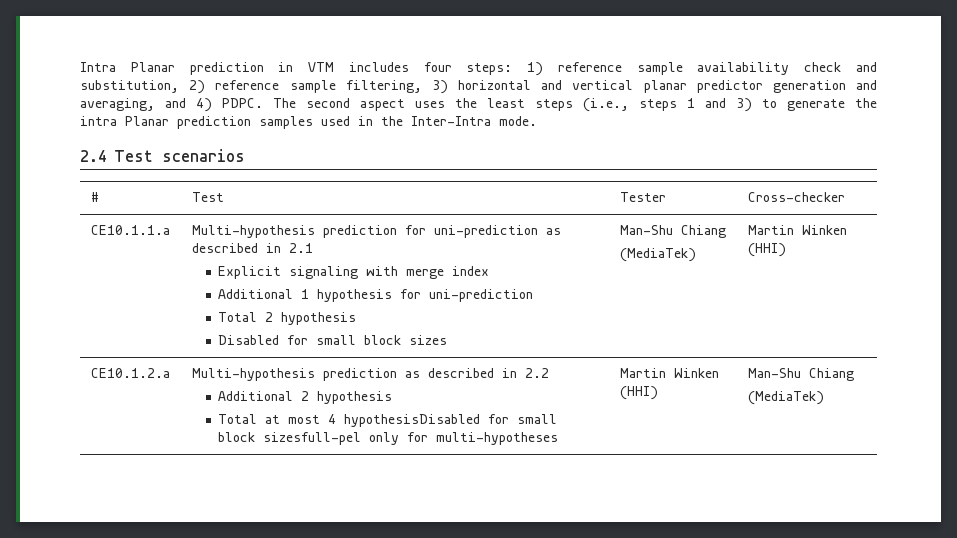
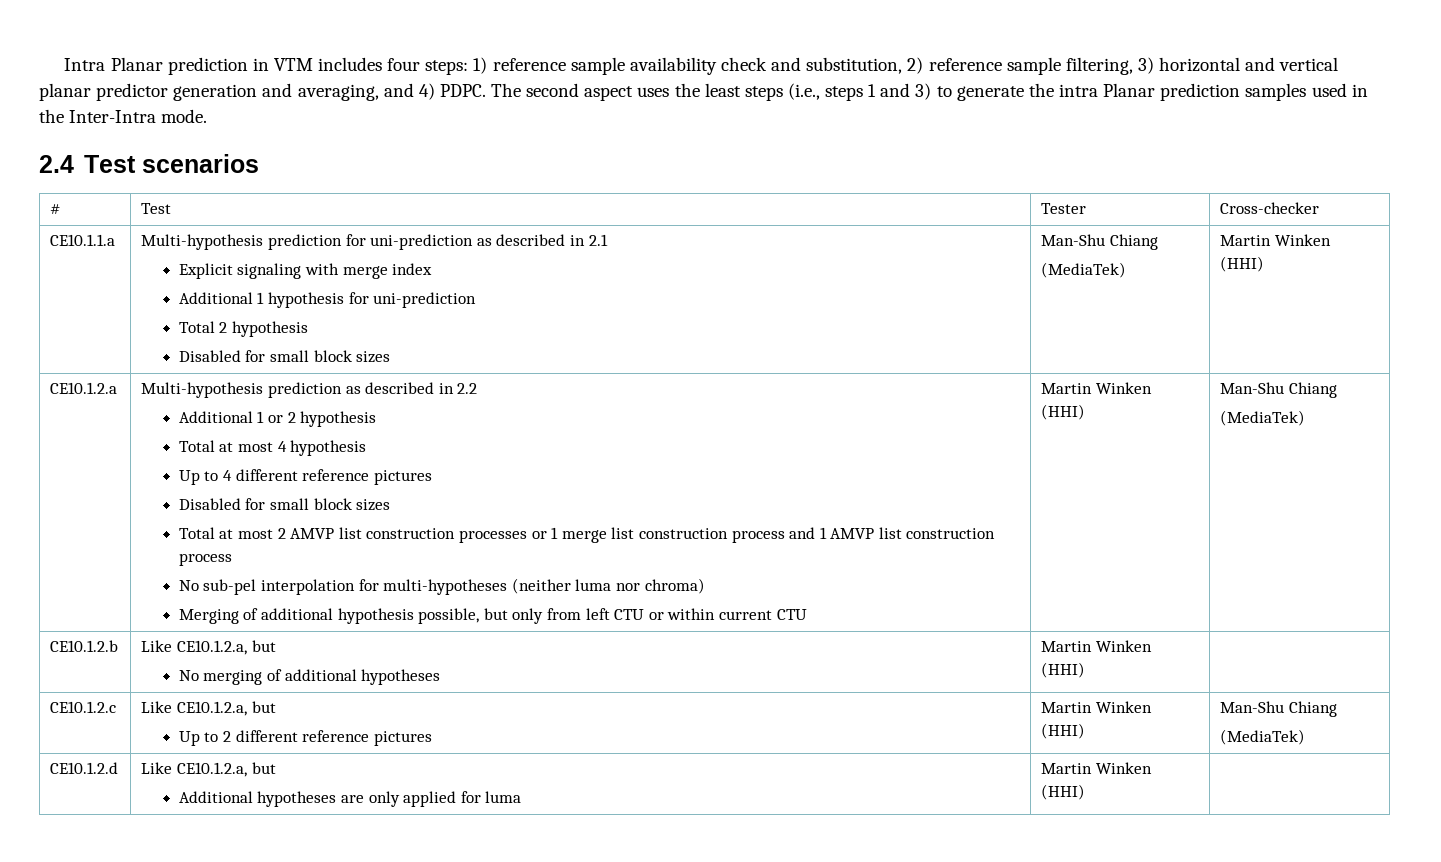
(294, 396) none -> [257,411,284,423] 1 or
[344,414,558,427] [218,432,559,445] [619,368,719,378] [619,386,658,400] [747,368,854,381] [747,391,824,405] hypothesisDisabled for small block sizesfull-pel only for multi-hypotheses | Martin Winken (HHI) | Man-Shu Chiang // (MediaTek) -> [290,440,367,456] [178,469,432,485] [178,498,391,511] [178,527,996,543] [178,553,232,566] [178,578,705,595] [178,608,807,624] [1041,382,1153,394] [1041,404,1086,420] [1220,382,1338,398] [1220,410,1306,426] [50,640,119,652] [141,640,276,655] [178,669,441,685] [1041,640,1153,652] [1041,662,1086,678] [50,701,117,713] [141,701,276,716] [178,730,432,746] [1041,701,1153,713] [1041,723,1086,739] [1220,701,1338,717] [1220,729,1306,745] [50,762,119,774] [141,762,276,777] [178,791,522,807] [1041,762,1153,774] [1041,784,1086,800] hypothesis // Up to 4 different reference pictures // Disabled for small block sizes // Total at most 2 AMVP list construction processes or 1 merge list construction process and 1 AMVP list construction process // No sub-pel interpolation for multi-hypotheses (neither luma nor chroma) // Merging of additional hypothesis possible, but only from left CTU or within current CTU | Martin Winken (HHI) | Man-Shu Chiang // (MediaTek) // CE10.1.2.b | Like CE10.1.2.a, but // No merging of additional hypotheses | Martin Winken (HHI) | // CE10.1.2.c | Like CE10.1.2.a, but // Up to 2 different reference pictures | Martin Winken (HHI) | Man-Shu Chiang // (MediaTek) // CE10.1.2.d | Like CE10.1.2.a, but // Additional hypotheses are only applied for luma | Martin Winken (HHI) |

